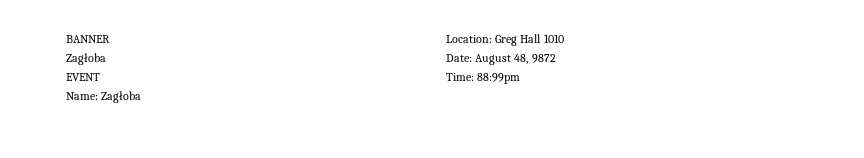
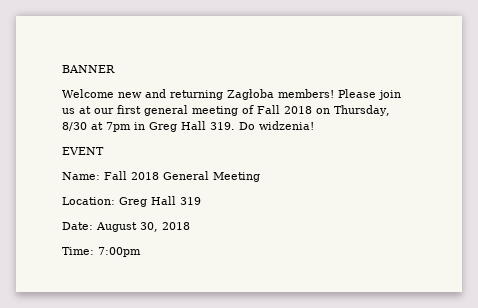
[66,53,106,65] [66,73,100,81] [66,91,142,103] Zagłoba // EVENT // Name: Zagłoba -> [62,89,401,100] [62,105,390,116] [62,121,314,132] [62,147,104,155] [62,171,260,182] Welcome new and returning Zagłoba members! Please join us at our first general meeting of Fall 2018 on Thursday, 8/30 at 7pm in Greg Hall 319. Do widzenia! // EVENT // Name: Fall 2018 General Meeting
[543,34,564,43] 1010 -> [180,197,201,205] 319
[514,54,556,64] 48, 9872 -> [140,222,190,232] 30, 2018
[477,73,521,84] 88:99pm -> [98,247,141,257] 7:00pm

